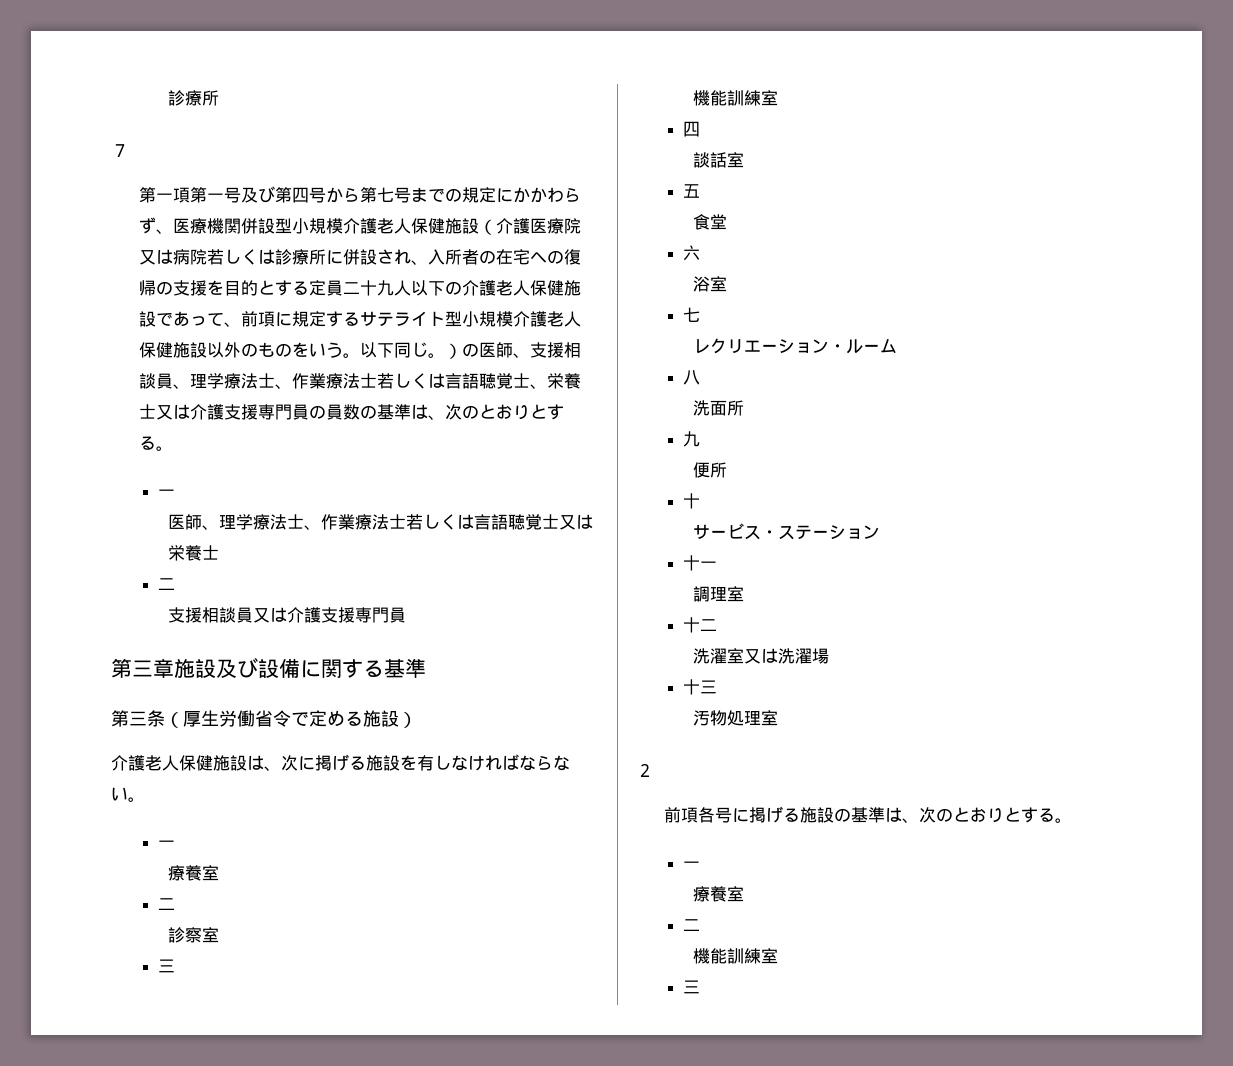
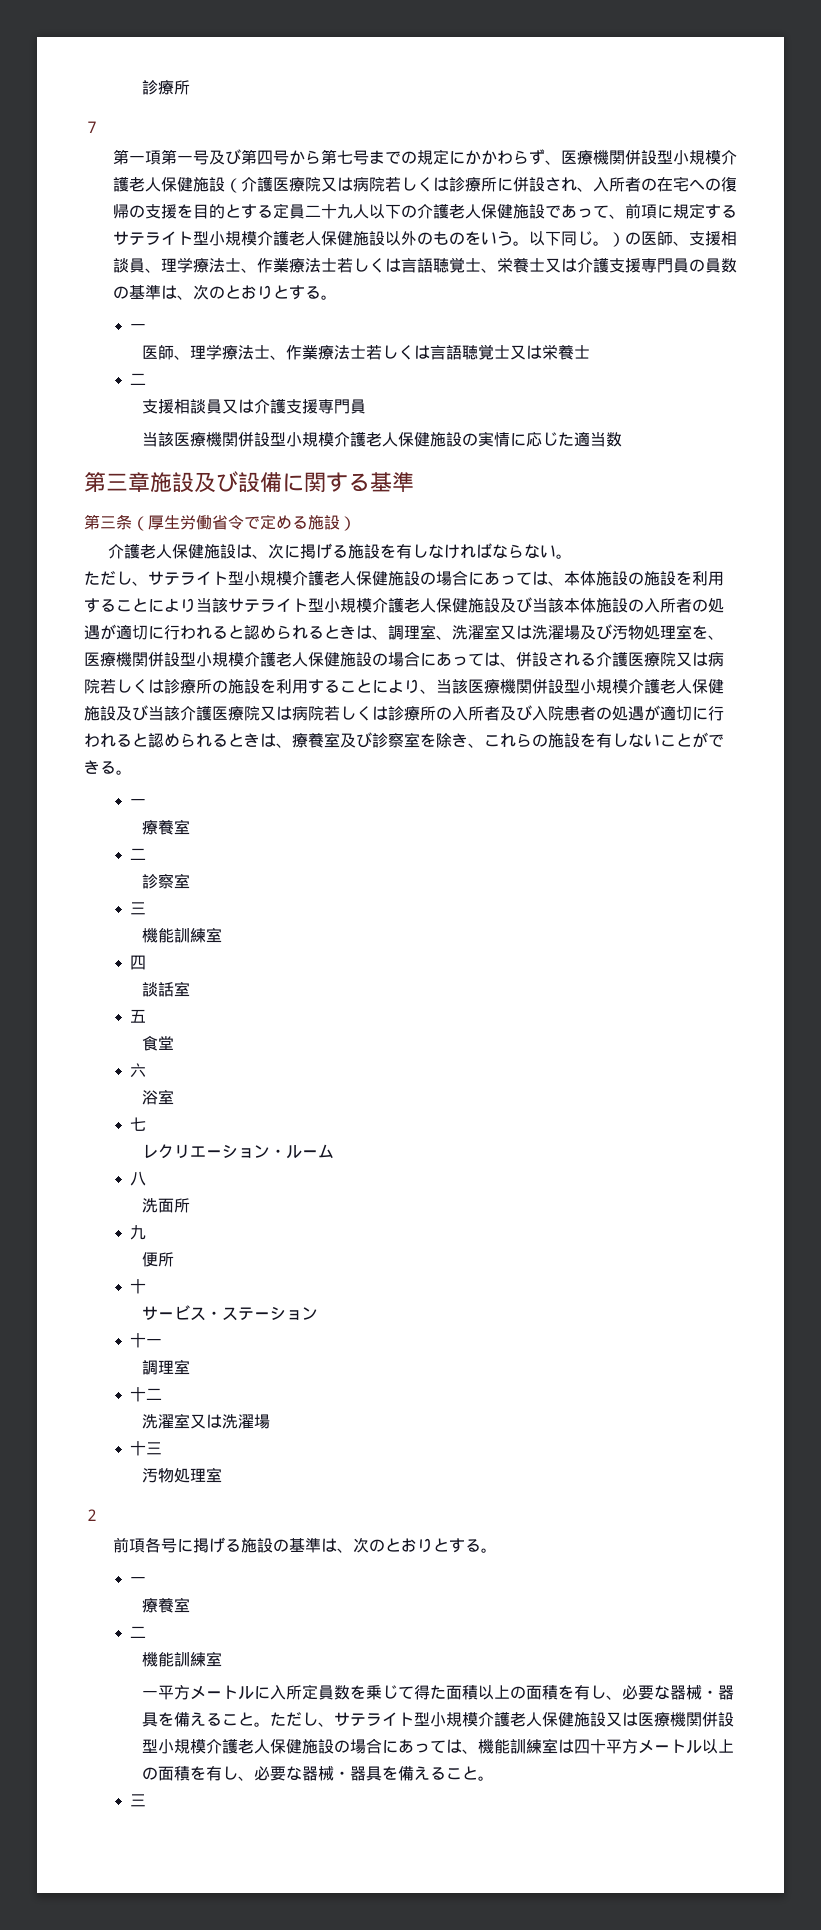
(406, 615) none -> [141,431,622,447] // 当該医療機関併設型小規模介護老人保健施設の実情に応じた適当数
(145, 799) none -> [84,570,724,586] [84,597,724,613] [84,624,724,640] [84,651,724,667] [84,678,724,694] [84,705,724,721] [84,732,724,748] [84,760,132,775] // ただし、サテライト型小規模介護老人保健施設の場合にあっては、本体施設の施設を利用することにより当該サテライト型小規模介護老人保健施設及び当該本体施設の入所者の処遇が適切に行われると認められるときは、調理室、洗濯室又は洗濯場及び汚物処理室を、医療機関併設型小規模介護老人保健施設の場合にあっては、併設される介護医療院又は病院若しくは診療所の施設を利用することにより、当該医療機関併設型小規模介護老人保健施設及び当該介護医療院又は病院若しくは診療所の入所者及び入院患者の処遇が適切に行われると認められるときは、療養室及び診察室を除き、これらの施設を有しないことができる。
(778, 956) none -> [141,1684,734,1700] [141,1711,734,1727] [141,1738,734,1754] [141,1766,494,1781] // 一平方メートルに入所定員数を乗じて得た面積以上の面積を有し、必要な器械・器具を備えること。ただし、サテライト型小規模介護老人保健施設又は医療機関併設型小規模介護老人保健施設の場合にあっては、機能訓練室は四十平方メートル以上の面積を有し、必要な器械・器具を備えること。

